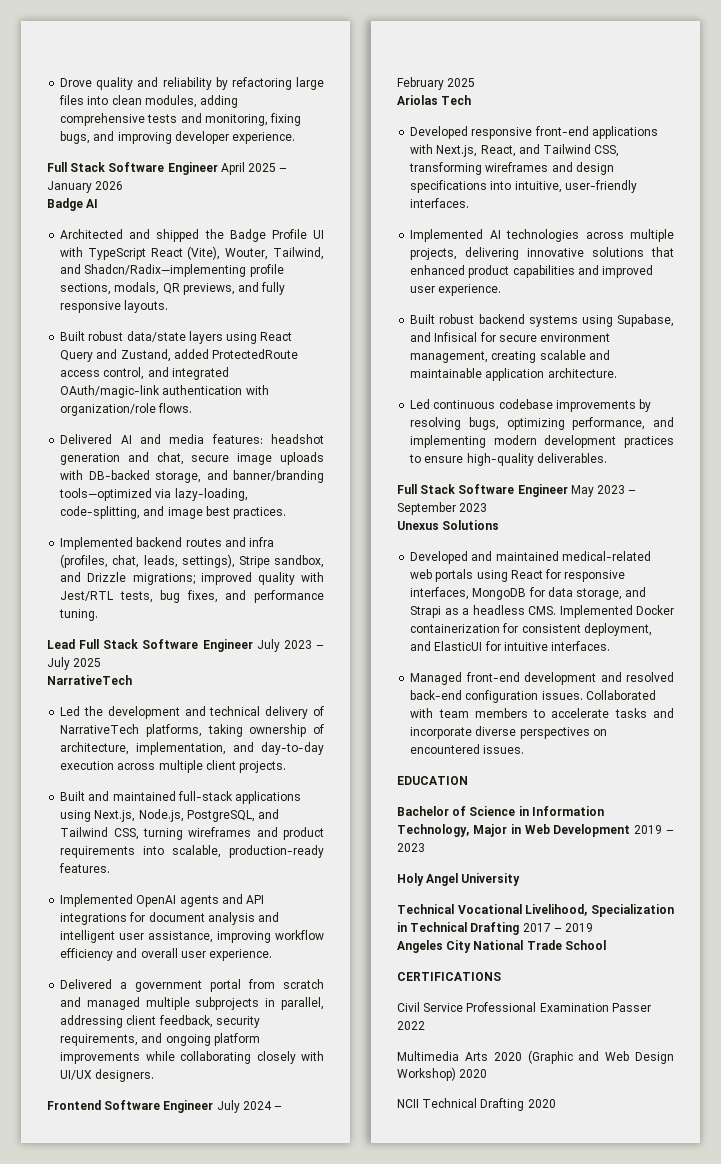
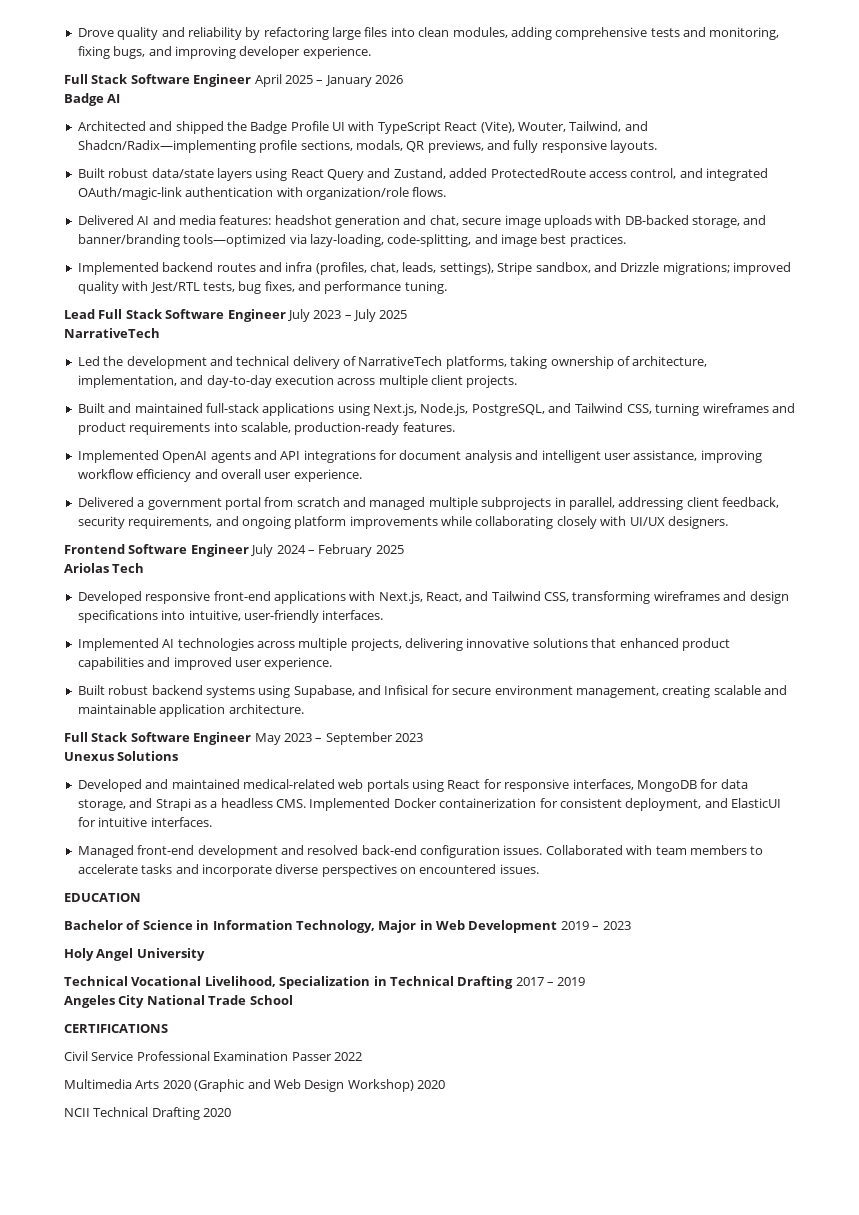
[410,399,652,412] [410,417,674,430] [410,435,674,448] [409,453,607,466] // Led continuous codebase improvements by resolving bugs, optimizing performance, and implementing modern development practices to ensure high-quality deliverables. -> (304, 709) none

